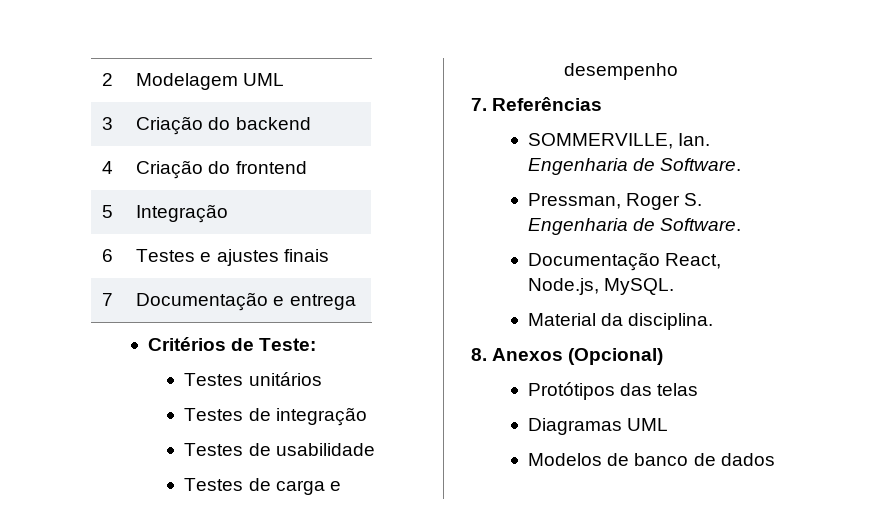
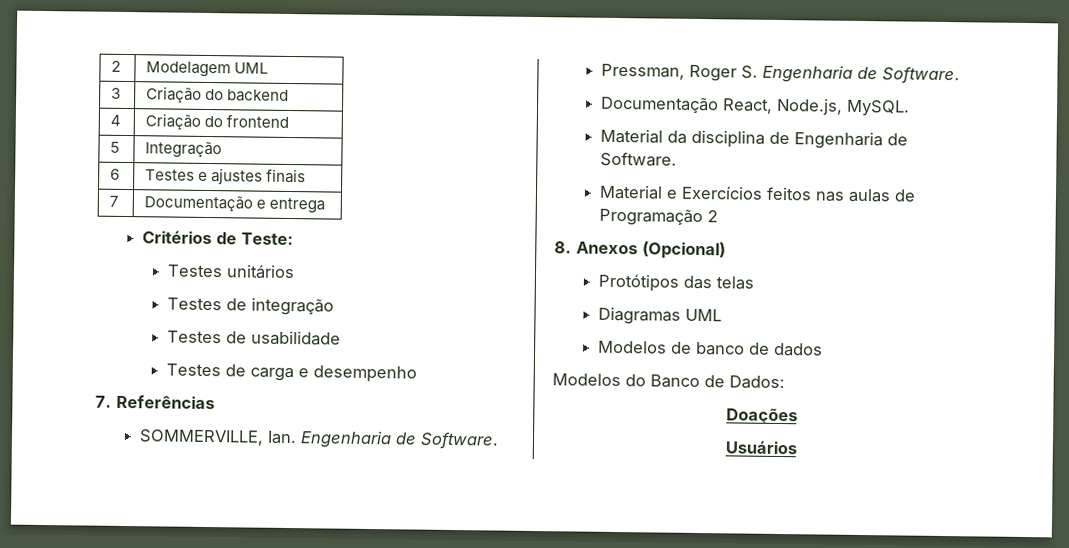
[628,313,714,330] disciplina. -> [690,129,908,150] [599,151,677,167] [598,184,916,203] [598,207,718,227] disciplina de Engenharia de Software. // Material e Exercícios feitos nas aulas de Programação 2
(775, 459) none -> [552,373,785,390] [725,407,798,425] [724,440,797,455] // Modelos do Banco de Dados: // Doações // Usuários

